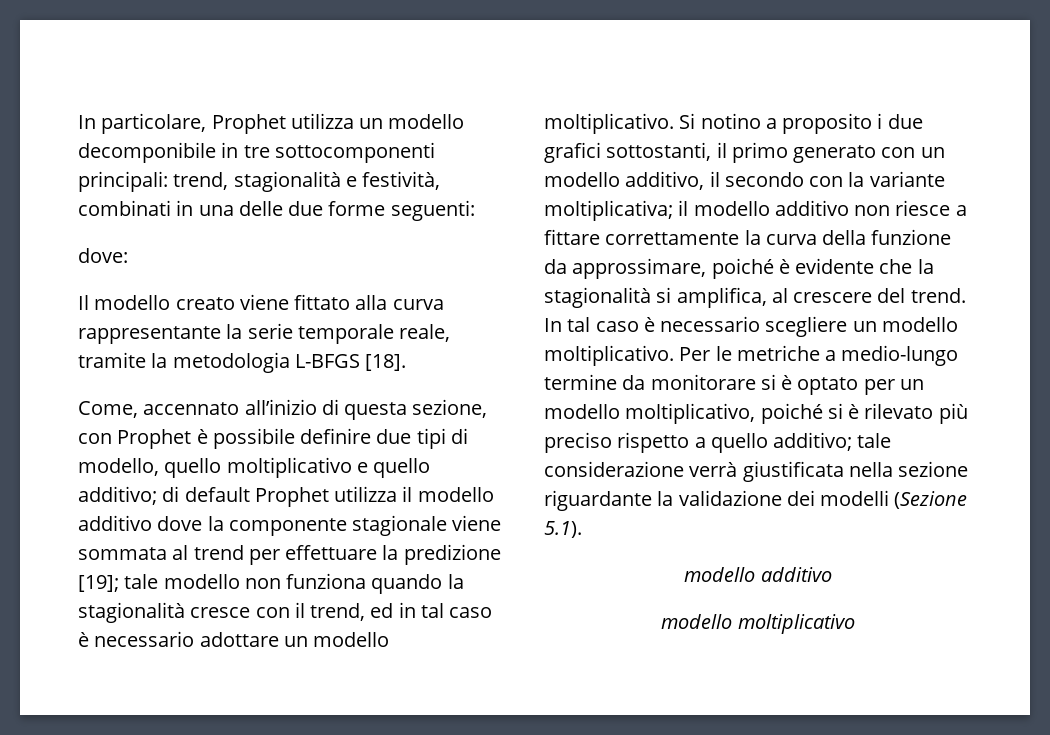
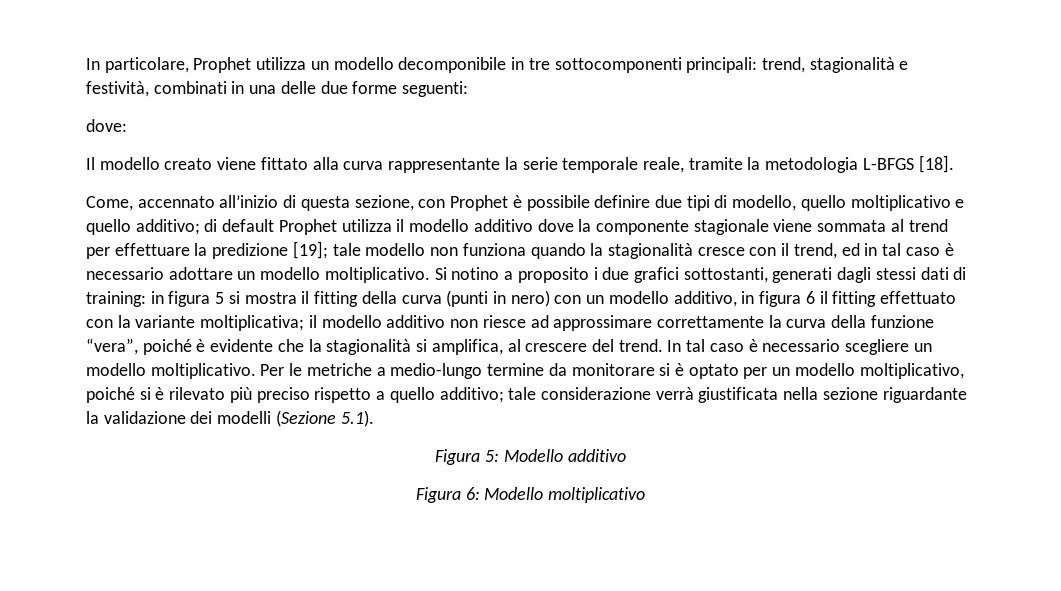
[716,142,945,163] [544,171,804,190] il primo generato con un modello additivo, il secondo -> [772,267,967,283] [86,290,956,307] generati dagli stessi dati di training: in figura 5 si mostra il fitting della curva (punti in nero) con un modello additivo, in figura 6 il fitting effettuato
[955,205,967,216] [544,229,600,245] a fittare -> [530,315,653,331] ad approssimare
[544,258,707,279] da approssimare, -> [86,338,138,355] “vera”,
[684,567,832,582] [661,614,733,629] modello additivo // modello -> [435,449,626,465] [415,487,544,503] Figura 5: Modello additivo // Figura 6: Modello

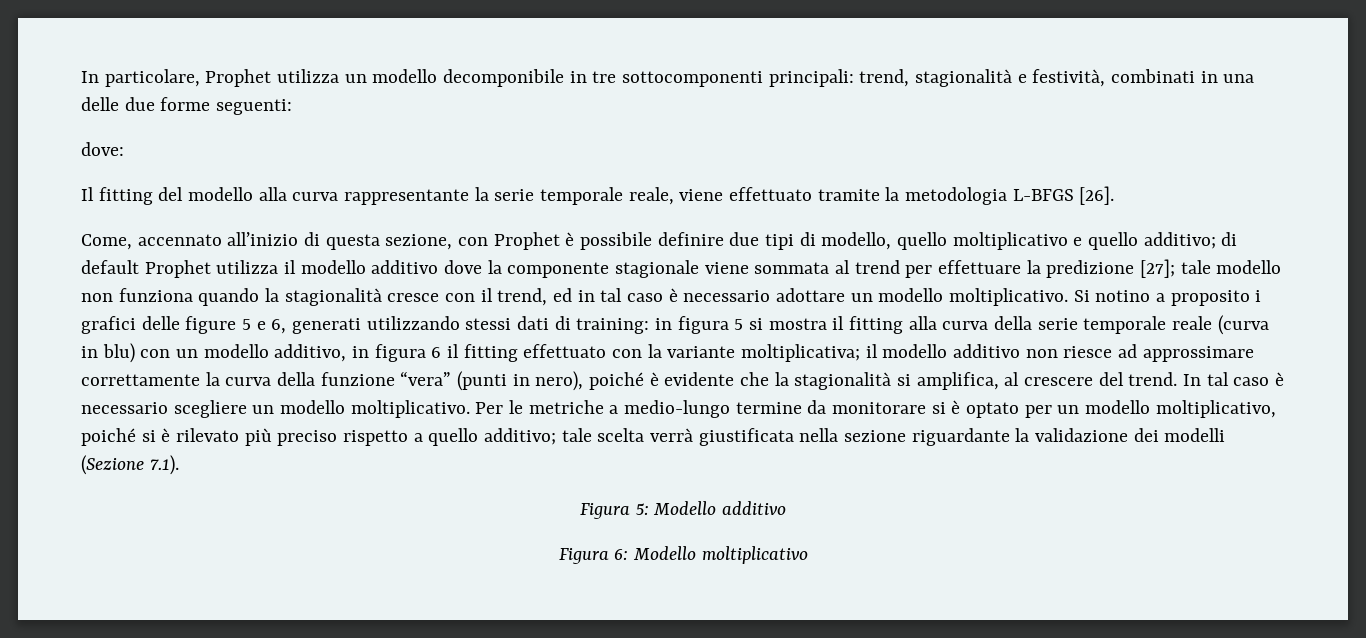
[99,157,308,170] modello creato viene fittato -> [98,187,254,205] fitting del modello
(684, 165) none -> [679,187,813,201] viene effettuato
[918,155,954,173] [18]. -> [1079,186,1115,205] [26].
[292,241,328,259] [19]; -> [1140,259,1176,278] [27];
[602,267,872,283] due grafici sottostanti, generati dagli -> [81,316,460,334] grafici delle figure 5 e 6, generati utilizzando
[361,290,550,307] della curva (punti in nero) -> [908,315,1269,335] [81,343,135,363] alla curva della serie temporale reale (curva in blu)
[86,338,138,355] “vera”, -> [400,371,584,391] “vera” (punti in nero),
[540,387,651,400] considerazione -> [597,428,645,442] scelta
[340,410,374,427] 5.1). -> [149,455,179,475] 7.1).

